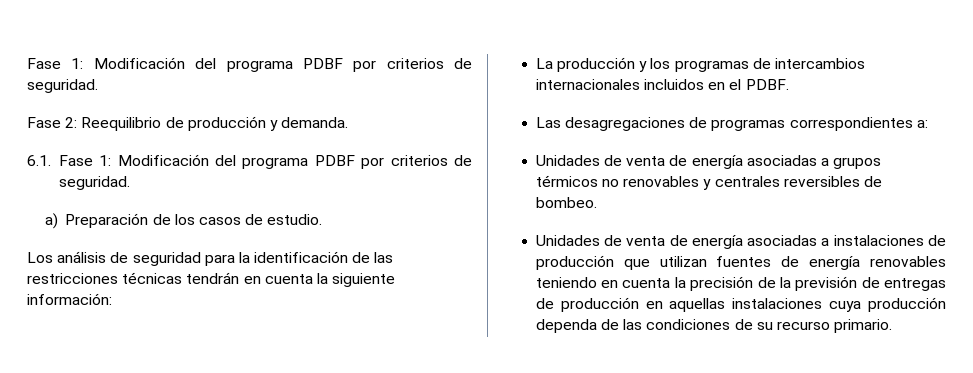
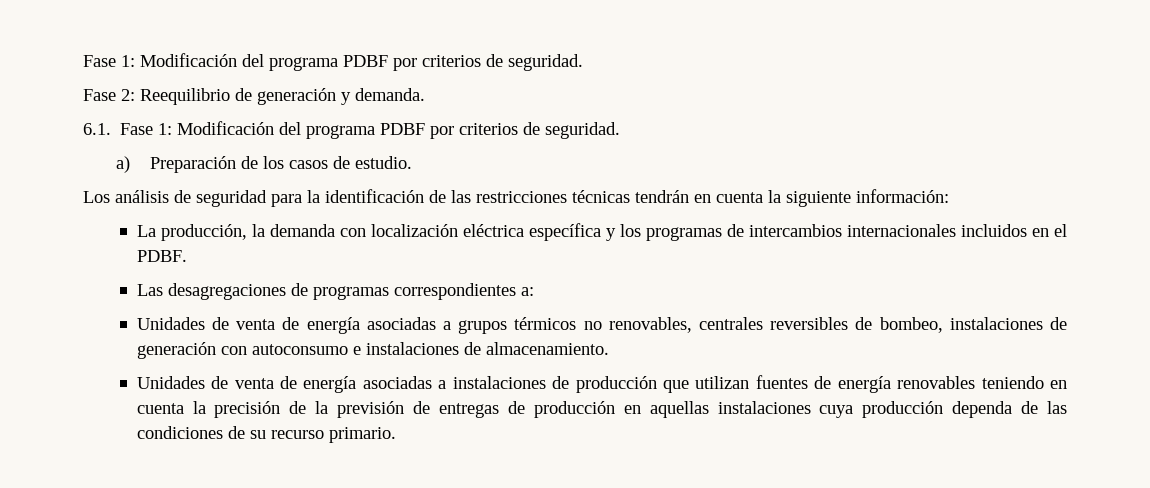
[187,116,266,131] producción -> [257,88,336,105] generación
[556,57,635,72] producción -> [160,223,601,241] producción, la demanda con localización eléctrica específica
[623,176,712,190] renovables y -> [608,317,692,333] renovables,
[535,197,597,208] bombeo. -> [879,317,1068,333] [136,342,609,359] bombeo, instalaciones de generación con autoconsumo e instalaciones de almacenamiento.

